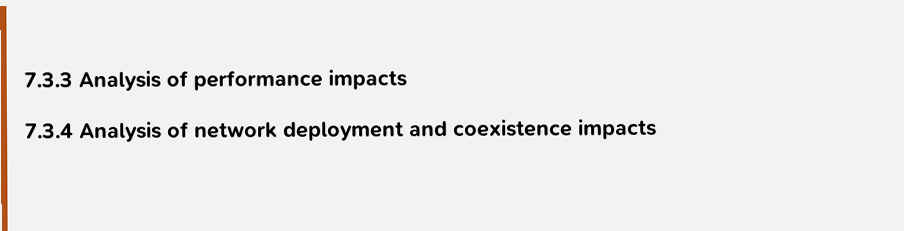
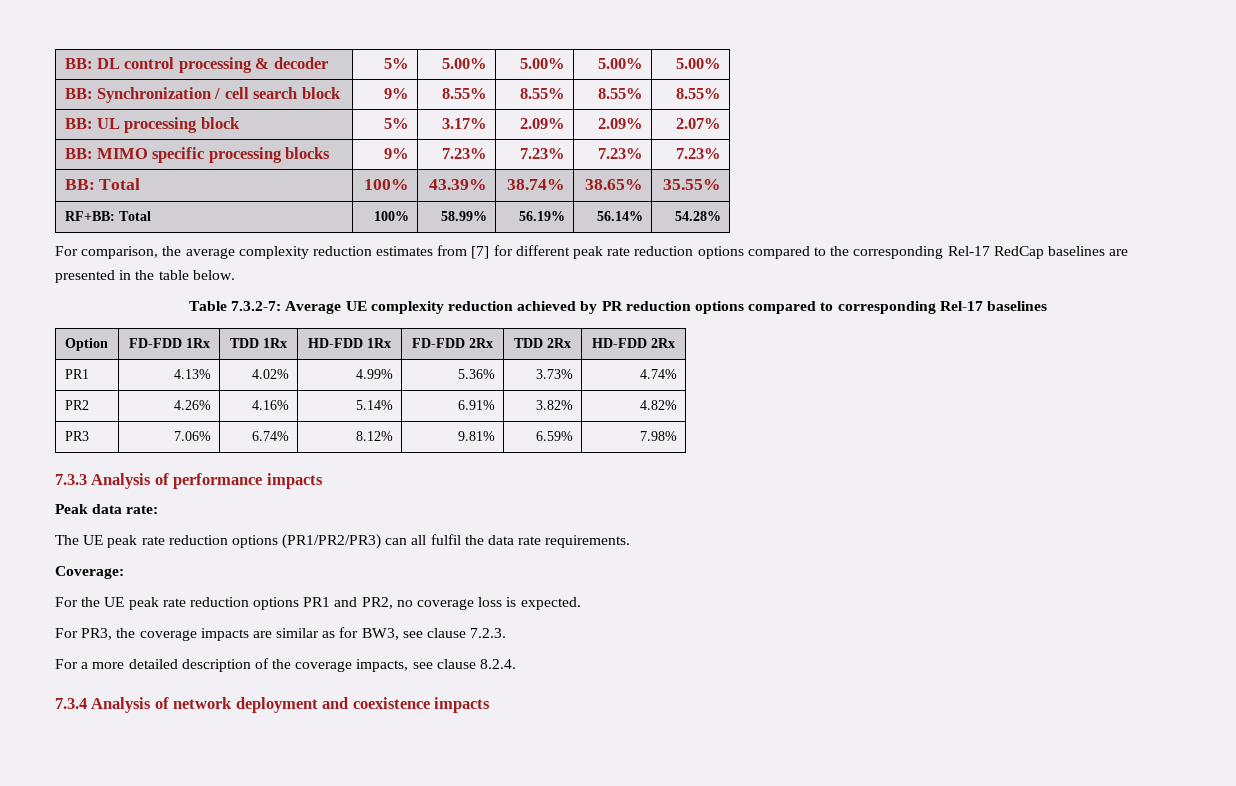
(24, 80) none -> [64,57,328,73] [383,58,409,69] [441,58,487,69] [519,58,565,69] [597,58,643,69] [675,58,721,69] [64,87,341,103] [383,88,409,99] [441,88,487,99] [519,88,565,99] [597,88,643,99] [675,88,721,99] [64,117,240,133] [383,118,409,129] [441,118,487,129] [519,118,565,129] [597,118,643,129] [675,118,721,129] [64,147,331,163] [383,148,409,159] [441,148,487,159] [519,148,565,159] [597,148,643,159] [675,148,721,159] [64,178,141,190] [363,179,409,190] [428,179,487,190] [506,179,565,190] [584,179,643,190] [662,179,721,190] [64,211,151,221] [373,211,409,221] [440,211,487,221] [518,211,565,221] [596,211,643,221] [674,211,721,221] [55,245,1129,259] [55,270,235,283] [189,301,1047,314] [64,338,108,351] [128,338,210,348] [230,338,287,348] [308,338,391,348] [412,338,493,348] [514,338,571,348] [592,338,675,348] [64,369,89,379] [173,369,211,379] [251,369,289,379] [355,369,393,379] [457,369,495,379] [535,369,573,379] [639,369,677,379] [64,400,89,410] [173,400,211,410] [251,400,289,410] [355,400,393,410] [457,400,495,410] [535,400,573,410] [639,400,677,410] [64,431,89,441] [173,431,211,441] [251,431,289,441] [355,431,393,441] [457,431,495,441] [535,431,573,441] [639,431,677,441] BB: DL control processing & decoder | 5% | 5.00% | 5.00% | 5.00% | 5.00% // BB: Synchronization / cell search block | 9% | 8.55% | 8.55% | 8.55% | 8.55% // BB: UL processing block | 5% | 3.17% | 2.09% | 2.09% | 2.07% // BB: MIMO specific processing blocks | 9% | 7.23% | 7.23% | 7.23% | 7.23% // BB: Total | 100% | 43.39% | 38.74% | 38.65% | 35.55% // RF+BB: Total | 100% | 58.99% | 56.19% | 56.14% | 54.28% // For comparison, the average complexity reduction estimates from [7] for different peak rate reduction options compared to the corresponding Rel-17 RedCap baselines are presented in the table below. // Table 7.3.2-7: Average UE complexity reduction achieved by PR reduction options compared to corresponding Rel-17 baselines // Option | FD-FDD 1Rx | TDD 1Rx | HD-FDD 1Rx | FD-FDD 2Rx | TDD 2Rx | HD-FDD 2Rx // PR1 | 4.13% | 4.02% | 4.99% | 5.36% | 3.73% | 4.74% // PR2 | 4.26% | 4.16% | 5.14% | 6.91% | 3.82% | 4.82% // PR3 | 7.06% | 6.74% | 8.12% | 9.81% | 6.59% | 7.98% //
(407, 79) none -> [55,504,159,514] [55,534,631,549] [55,566,124,579] [55,597,581,610] [55,627,507,641] [55,658,517,672] // Peak data rate: // The UE peak rate reduction options (PR1/PR2/PR3) can all fulfil the data rate requirements. // Coverage: // For the UE peak rate reduction options PR1 and PR2, no coverage loss is expected. // For PR3, the coverage impacts are similar as for BW3, see clause 7.2.3. // For a more detailed description of the coverage impacts, see clause 8.2.4.

